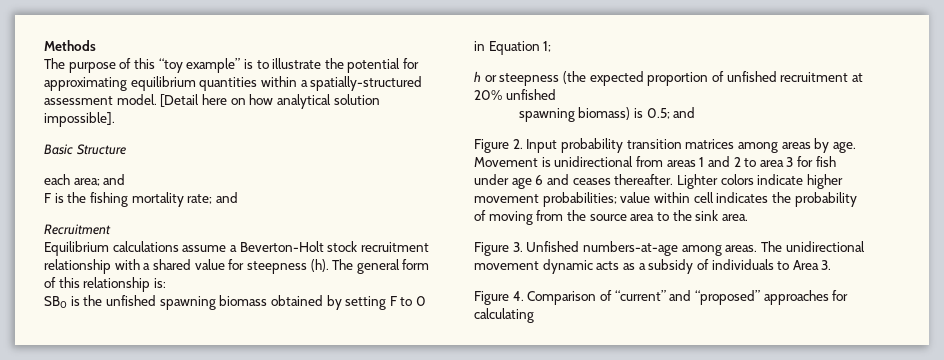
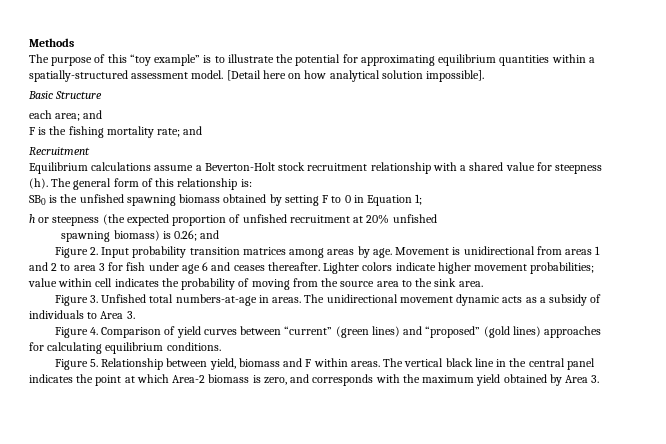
[646,108,670,119] 0.5; -> [173,230,197,241] 0.26;
[582,241,722,256] numbers-at-age among -> [149,294,269,306] total numbers-at-age in
[614,290,849,305] [474,308,534,323] “current” and “proposed” approaches for calculating -> [176,326,602,338] [29,342,221,354] [54,358,595,370] [29,374,600,386] yield curves between “current” (green lines) and “proposed” (gold lines) approaches for calculating equilibrium conditions. // Figure 5. Relationship between yield, biomass and F within areas. The vertical black line in the central panel indicates the point at which Area-2 biomass is zero, and corresponds with the maximum yield obtained by Area 3.

